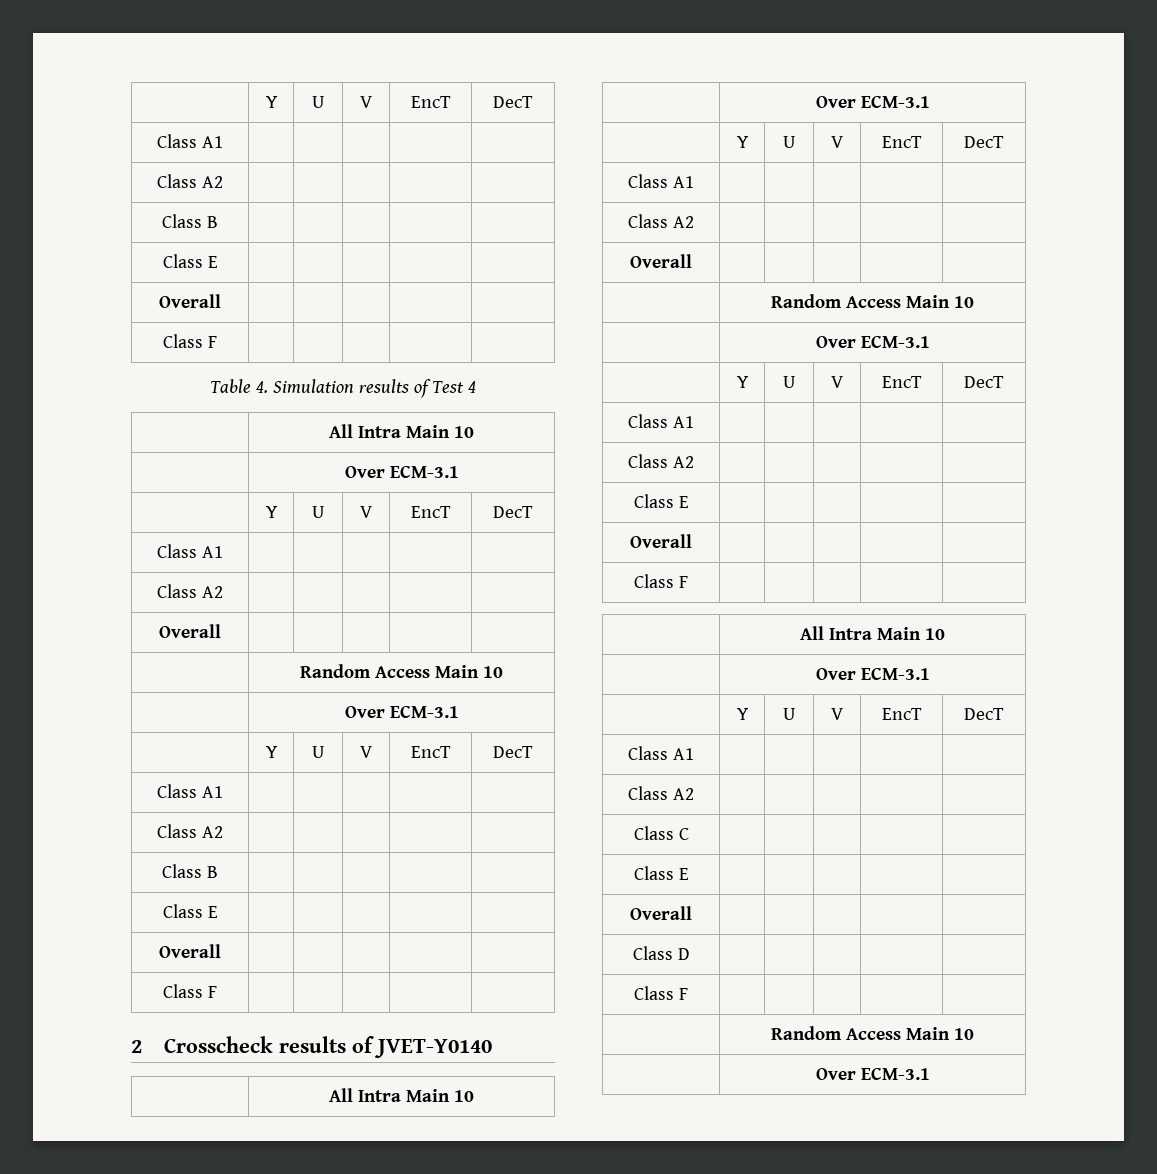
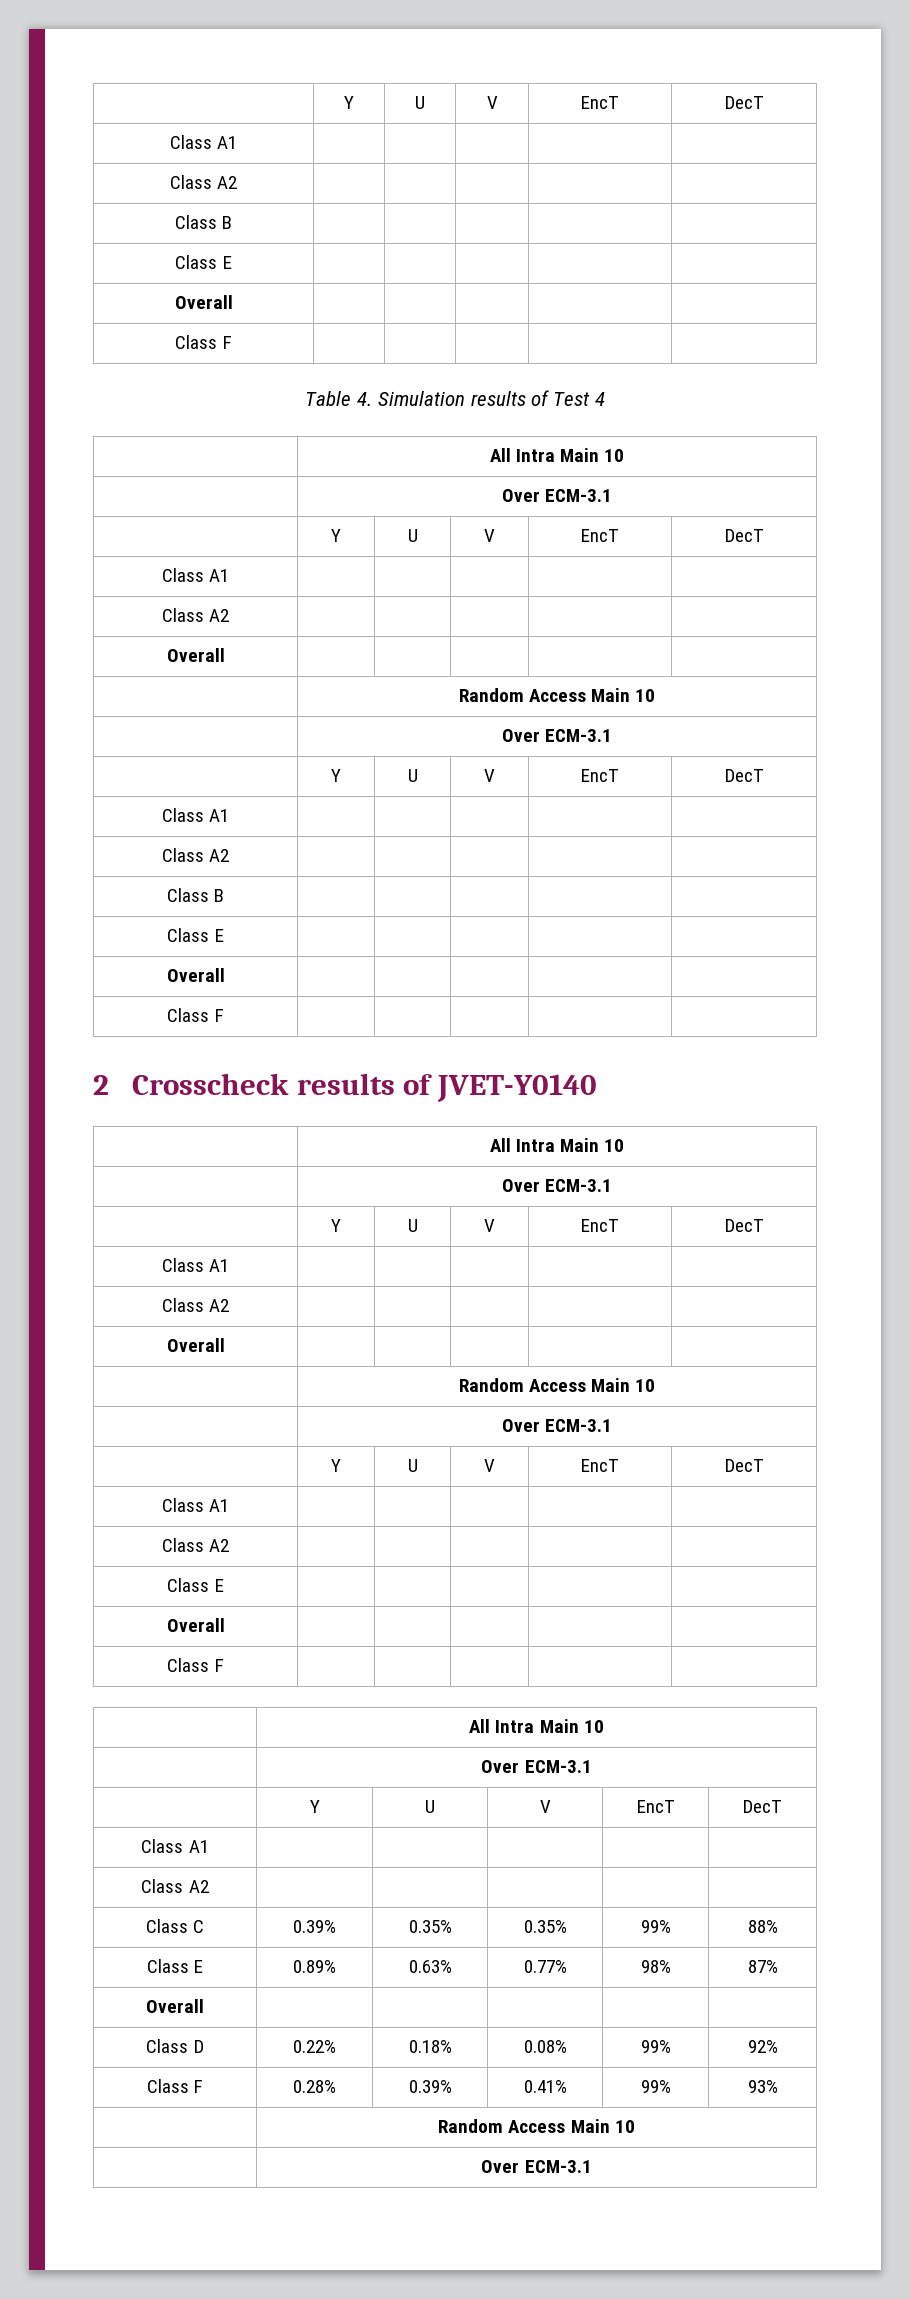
[633,866,689,880] [630,906,692,920] [632,946,690,960] [634,986,688,1000] | | | | // Class E | | | | | // Overall | | | | | // Class D | | | | | // Class F | | | | | -> [293,1920,336,1933] [408,1920,452,1933] [523,1920,567,1933] [640,1920,671,1933] [747,1920,778,1933] [146,1959,204,1973] [293,1960,336,1973] [408,1960,452,1973] [523,1960,567,1973] [640,1960,671,1973] [747,1960,778,1973] [146,1999,204,2013] [146,2039,204,2053] [293,2040,336,2053] [408,2040,452,2053] [523,2040,567,2053] [640,2040,671,2053] [747,2040,778,2053] [146,2079,204,2093] [293,2080,336,2093] [408,2080,452,2093] [523,2080,567,2093] [640,2080,671,2093] [747,2080,778,2093] 0.39% | 0.35% | 0.35% | 99% | 88% // Class E | 0.89% | 0.63% | 0.77% | 98% | 87% // Overall | | | | | // Class D | 0.22% | 0.18% | 0.08% | 99% | 92% // Class F | 0.28% | 0.39% | 0.41% | 99% | 93%

